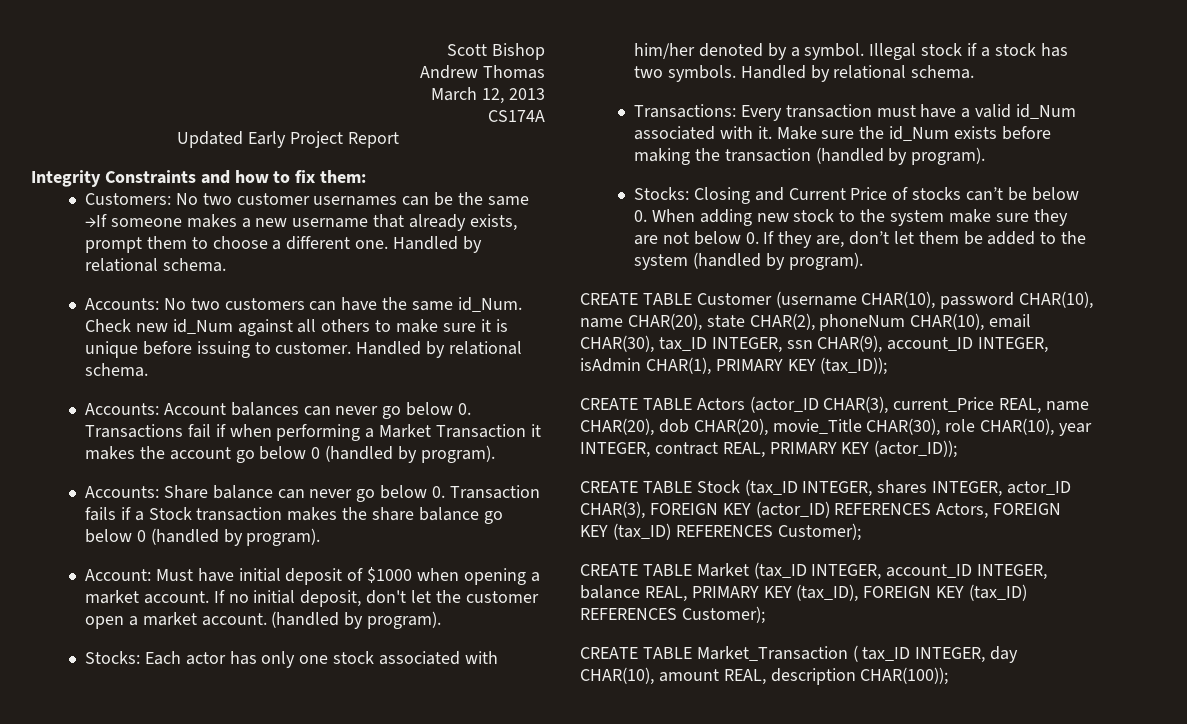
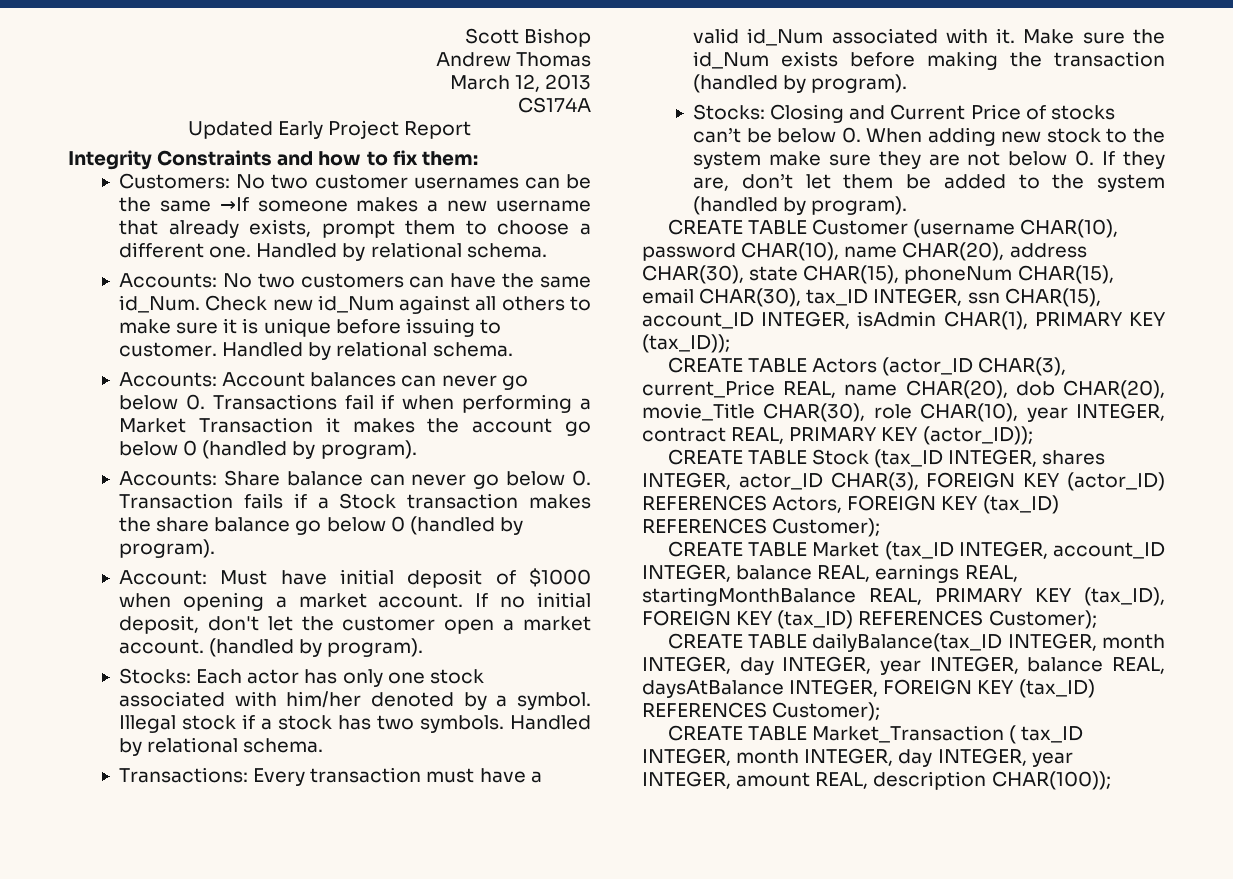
[706,313,985,331] state CHAR(2), phoneNum CHAR(10), -> [1009,243,1087,258] [642,265,1114,284] address CHAR(30), state CHAR(15), phoneNum CHAR(15),
[817,335,883,353] CHAR(9), -> [1004,288,1101,307] CHAR(15),
(687, 594) none -> [875,564,1018,583] [642,587,922,606] earnings REAL, startingMonthBalance REAL,
(765, 615) none -> [667,633,1165,652] [642,656,1165,675] [642,679,1095,698] [642,702,881,721] // CREATE TABLE dailyBalance(tax_ID INTEGER, month INTEGER, day INTEGER, year INTEGER, balance REAL, daysAtBalance INTEGER, FOREIGN KEY (tax_ID) REFERENCES Customer);
[990,646,1019,663] [580,667,654,685] day CHAR(10), -> [736,748,1073,767] [642,771,731,789] month INTEGER, day INTEGER, year INTEGER,

